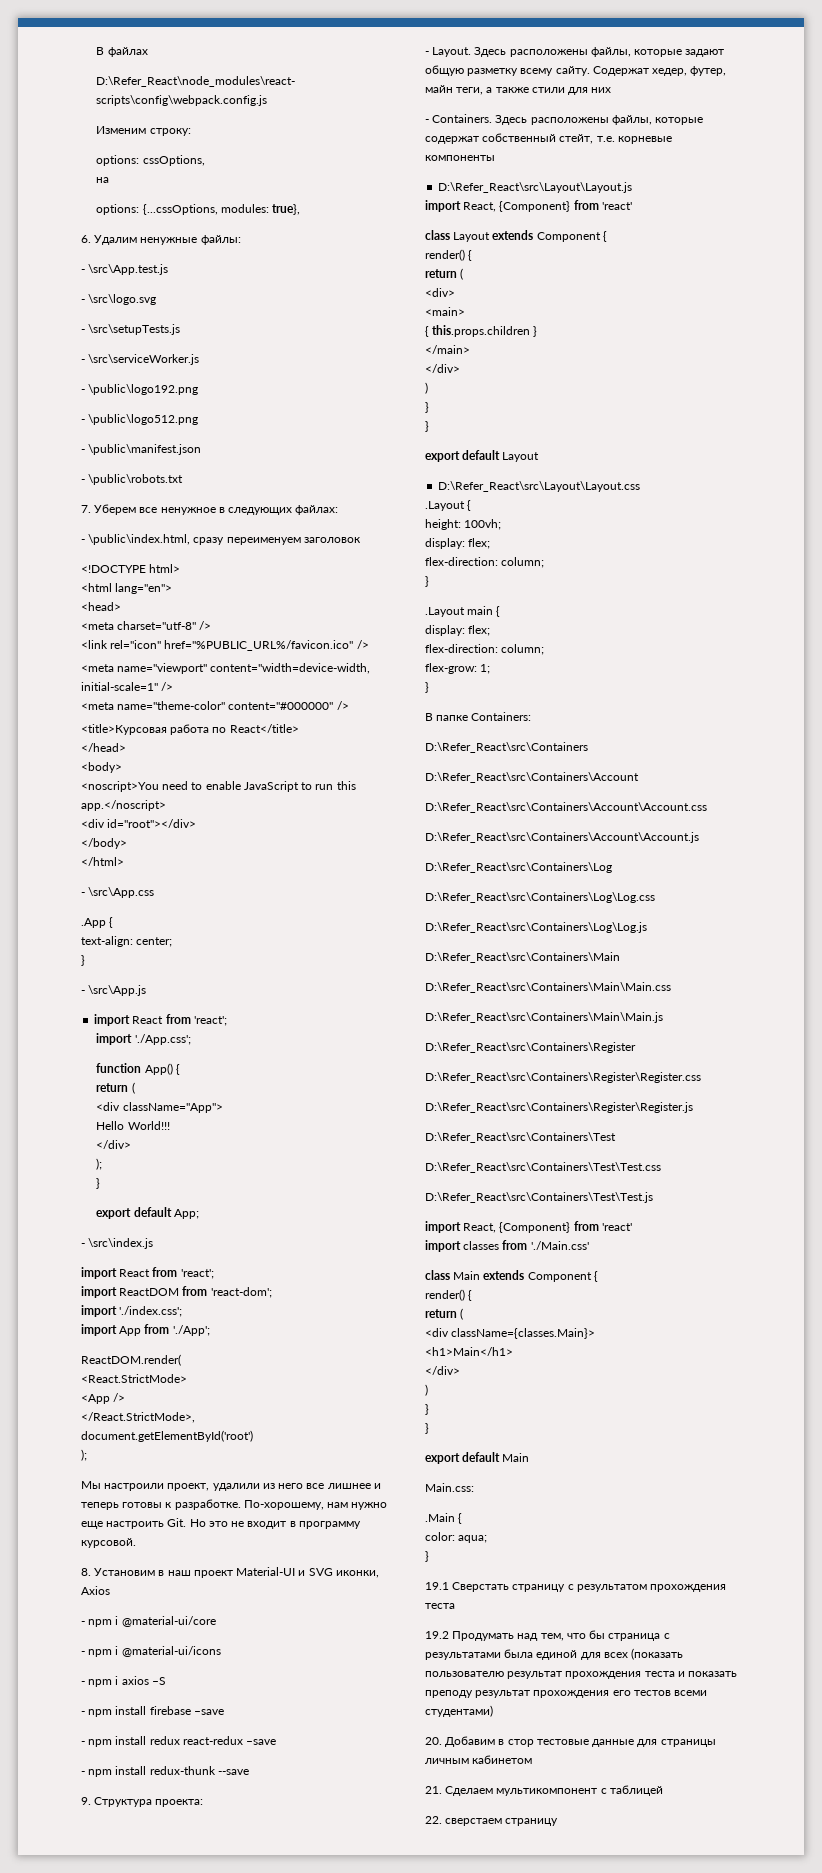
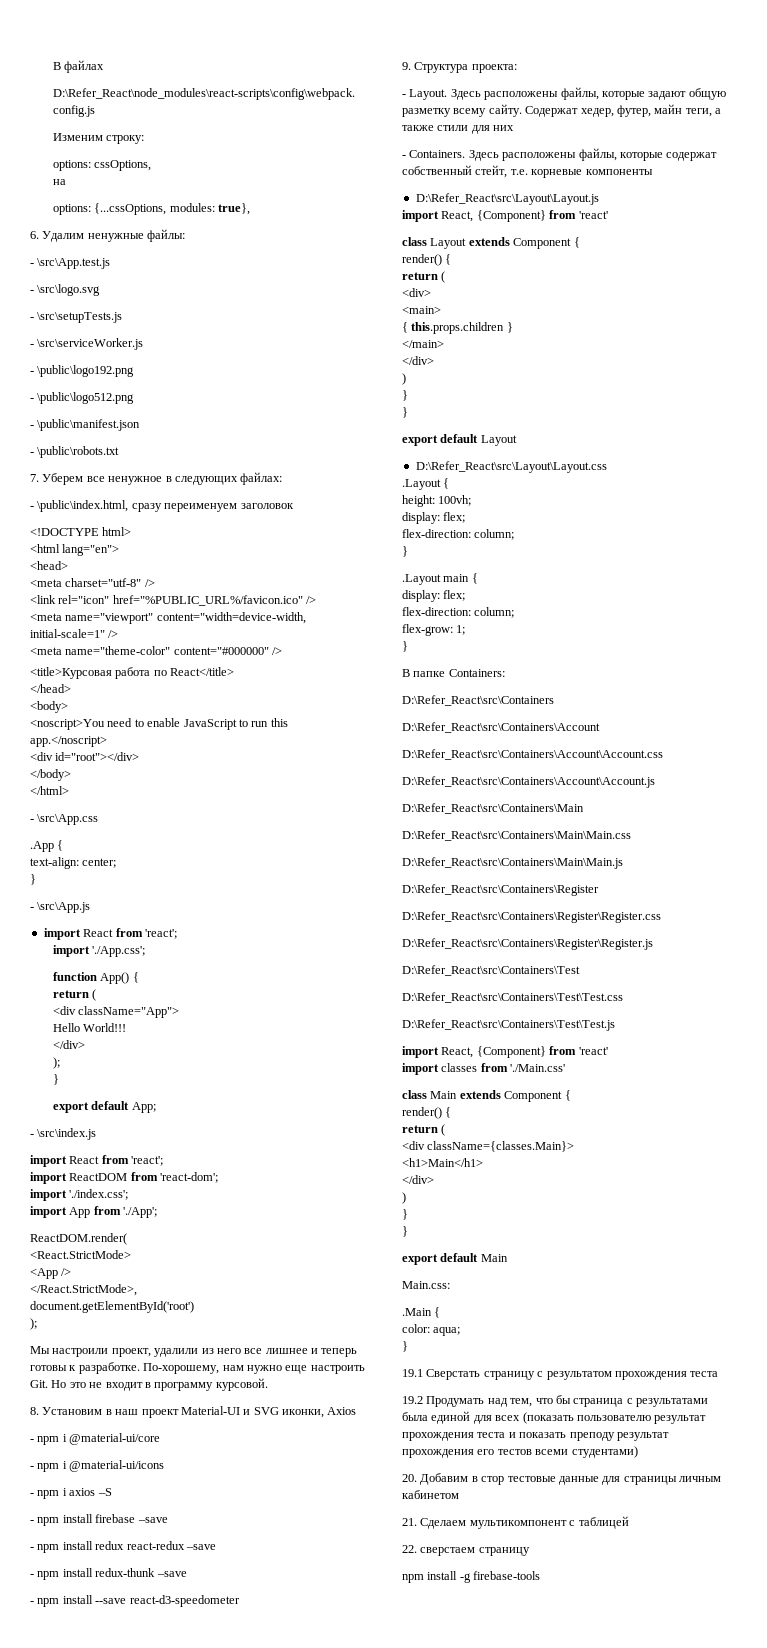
(216, 1770) none -> [156,1571,187,1577] [30,1595,93,1607] –save // - npm install
(249, 1772) none -> [129,1595,240,1607] react-d3-speedometer
[425,862,612,873] [425,892,655,903] [425,922,647,933] // D:\Refer_React\src\Containers\Log // D:\Refer_React\src\Containers\Log\Log.css // D:\Refer_React\src\Containers\Log\Log.js -> (655, 782) none
(559, 1822) none -> [402,1571,541,1583] // npm install -g firebase-tools

